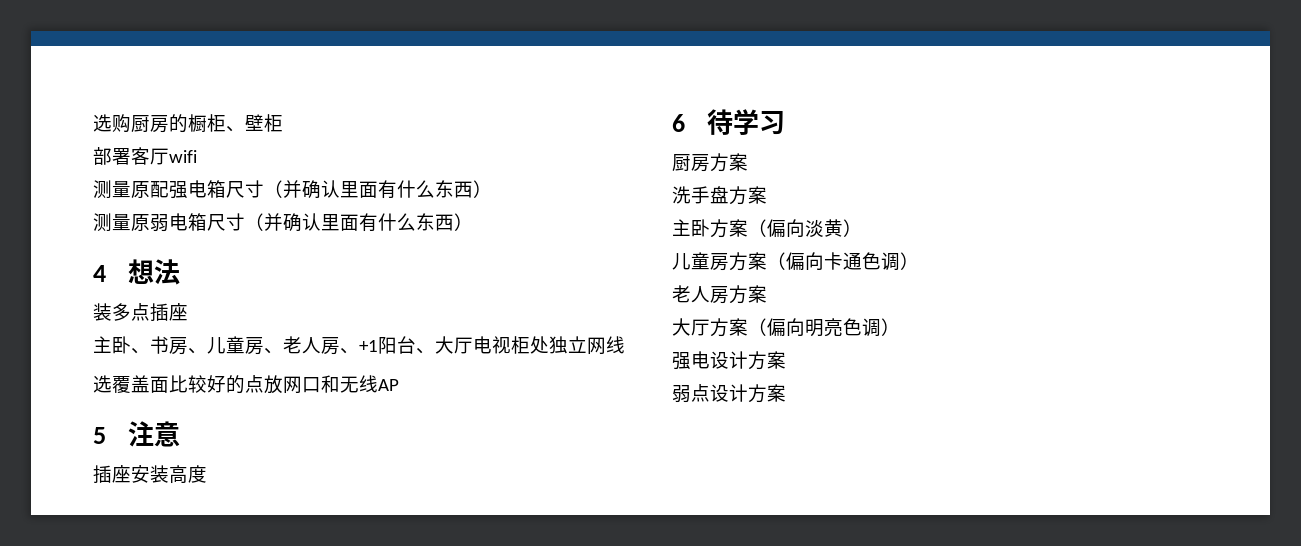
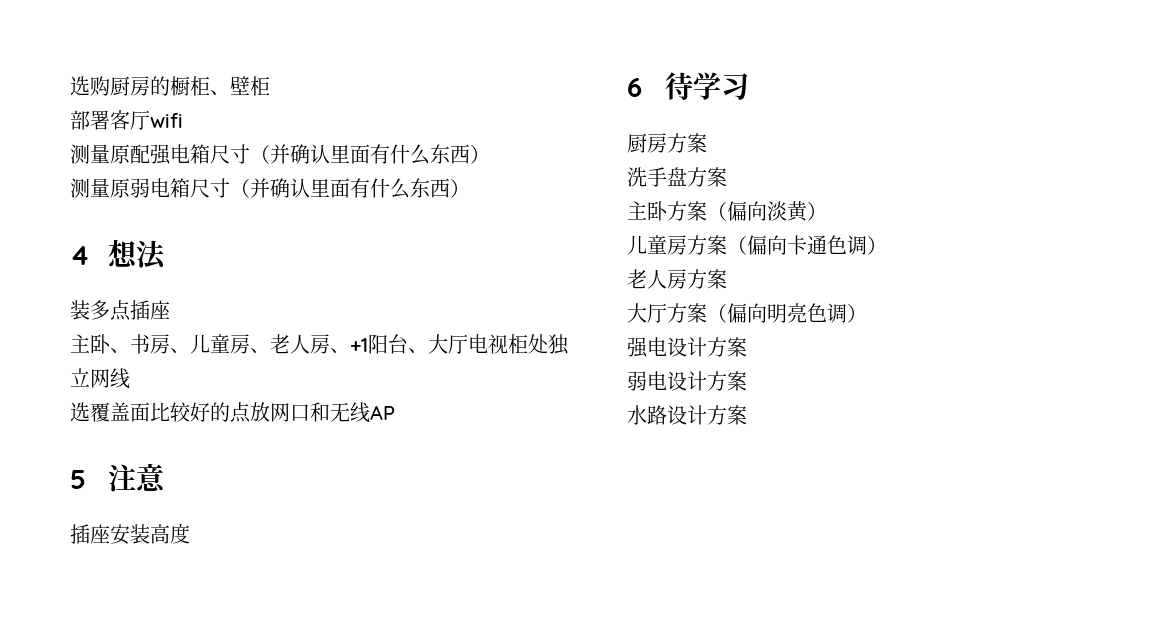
[691,384,786,403] 点设计方案 -> [647,371,747,391] [627,405,747,425] 电设计方案 // 水路设计方案

